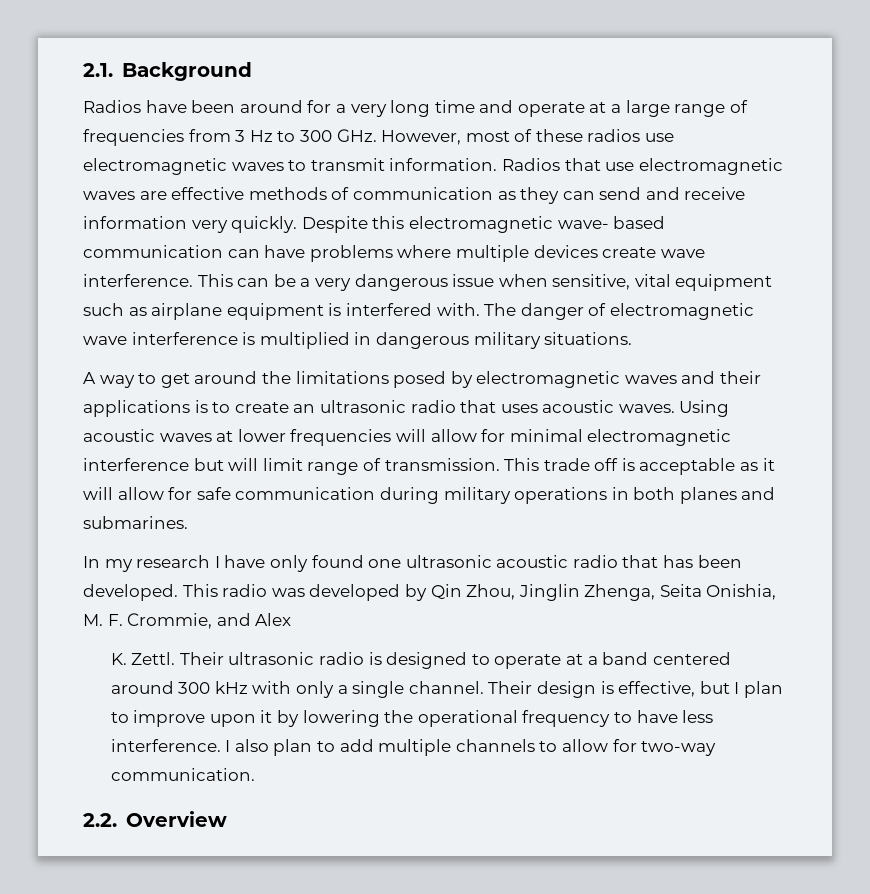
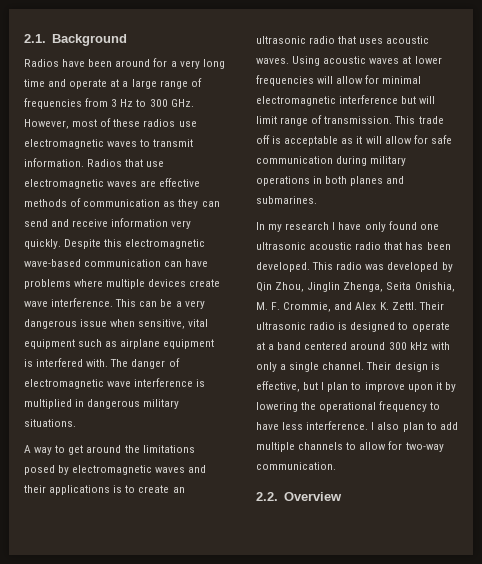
[557,216,666,229] wave- based -> [24,259,81,267] wave-based
(292, 619) // -> (377, 306) none

